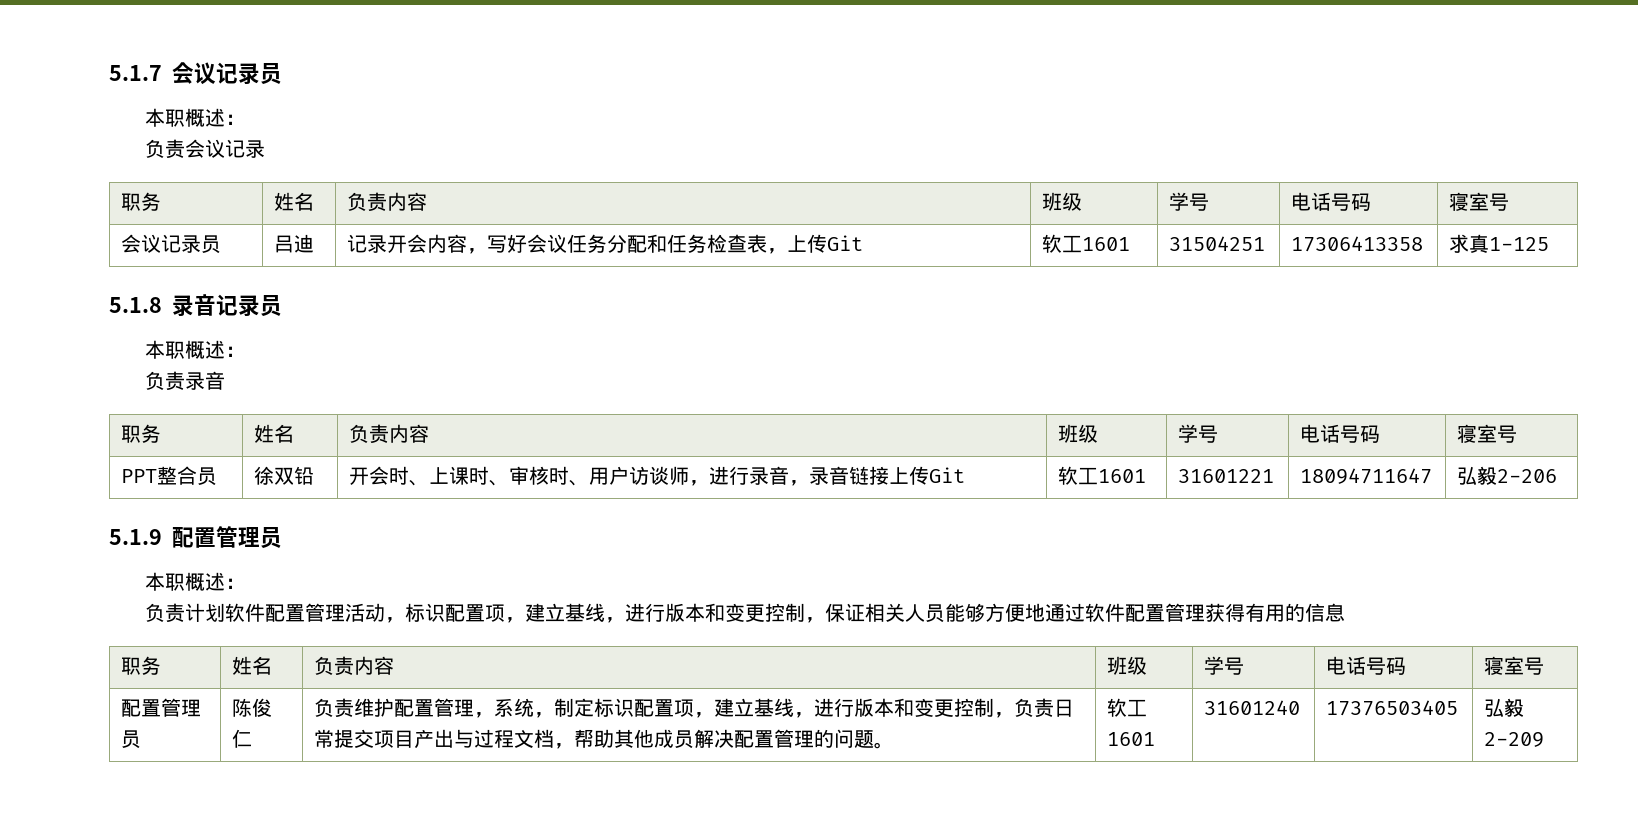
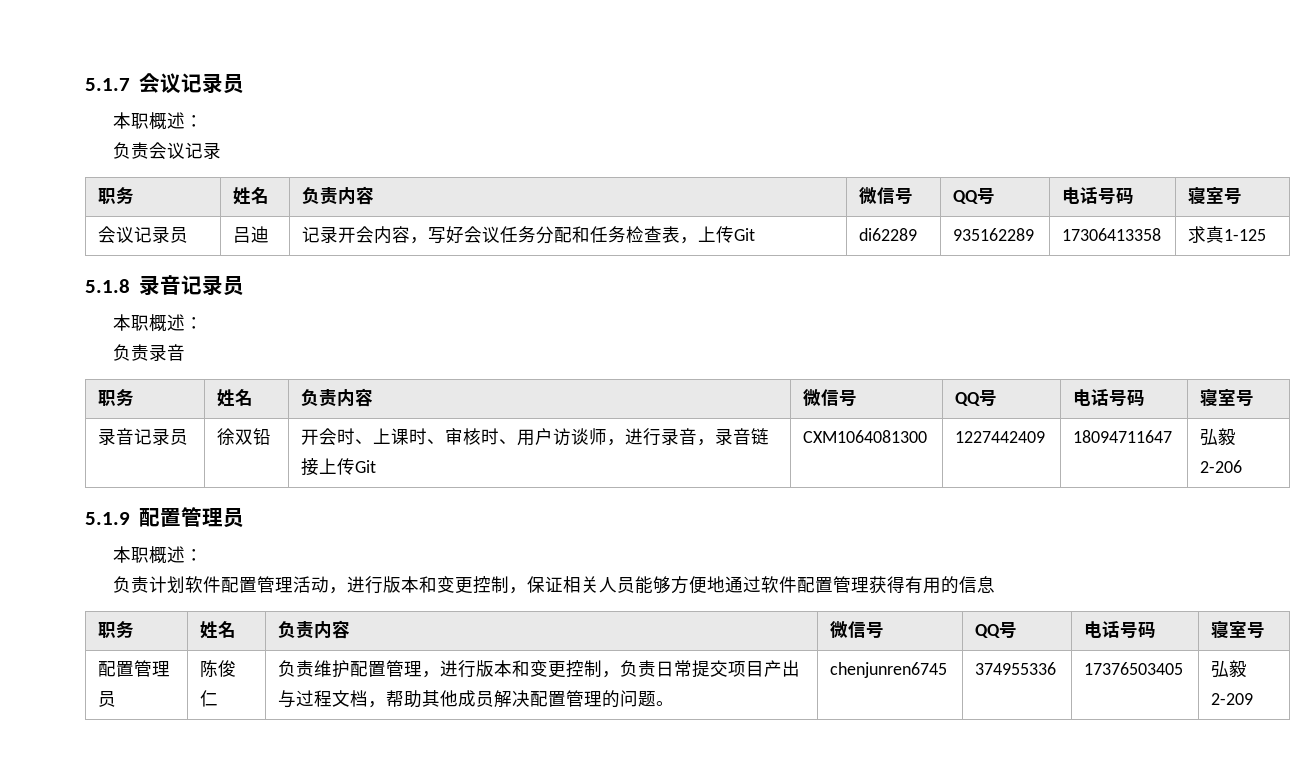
[1042,192,1083,211] [1169,192,1190,211] 班级 | 学 -> [859,187,914,204] [953,190,979,204] 微信号 | QQ
[1042,234,1131,253] [1169,236,1266,251] 软工1601 | 31504251 -> [859,228,918,241] [953,228,1035,241] di62289 | 935162289
[1058,424,1099,443] [1178,424,1219,443] [1300,424,1381,443] [1457,424,1518,443] [121,466,198,485] 班级 | 学号 | 电话号码 | 寝室号 // PPT整合 -> [803,389,858,406] [955,390,998,406] [1073,389,1146,406] [1200,389,1255,407] [98,428,171,445] 微信号 | QQ号 | 电话号码 | 寝室号 // 录音记录
[1058,466,1147,485] [1178,469,1275,483] 软工1601 | 31601221 -> [803,430,928,443] [955,431,1046,443] CXM1064081300 | 1227442409
[405,603,626,623] 标识配置项，建立基线， -> (348, 590) none
[1107,656,1148,675] [1204,656,1225,675] 班级 | 学 -> [830,621,885,638] [975,624,1001,638] 微信号 | QQ
[494,698,815,718] 系统，制定标识配置项，建立基线， -> (441, 674) none
[1107,698,1148,717] [1107,732,1156,746] [1204,700,1301,715] 软工1601 | 31601240 -> [830,662,948,678] [975,662,1057,675] chenjunren6745 | 374955336

